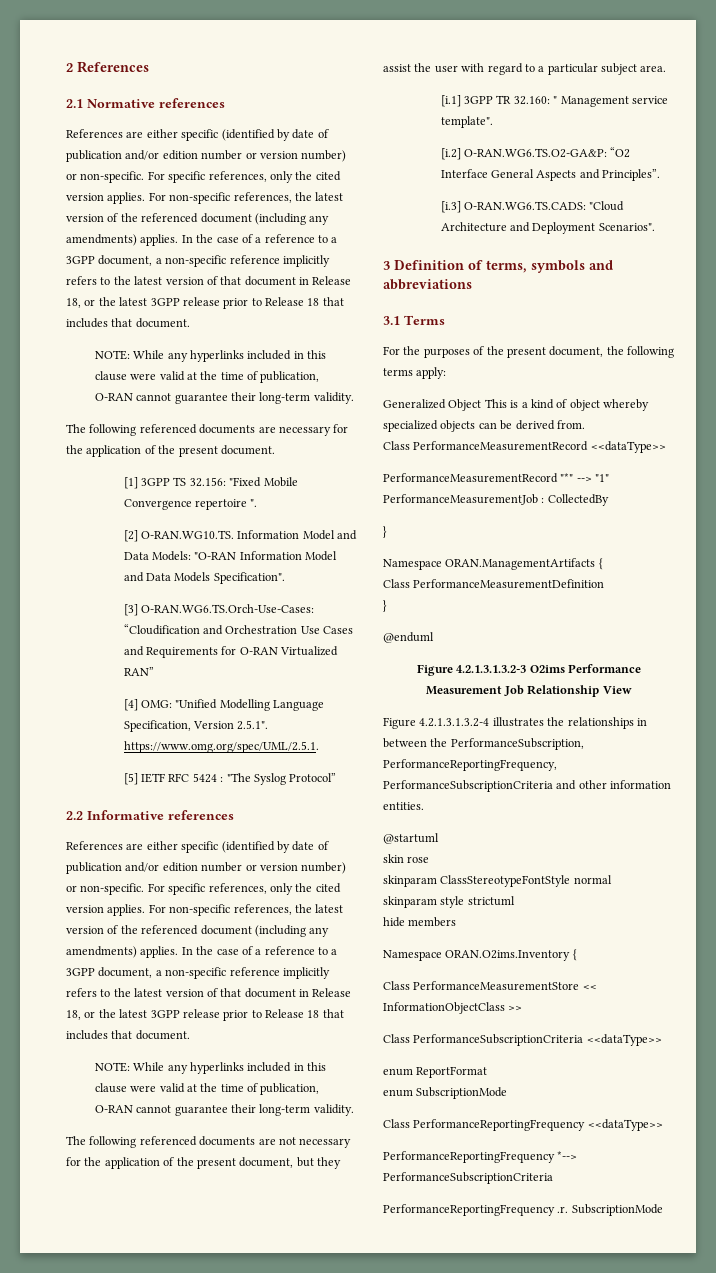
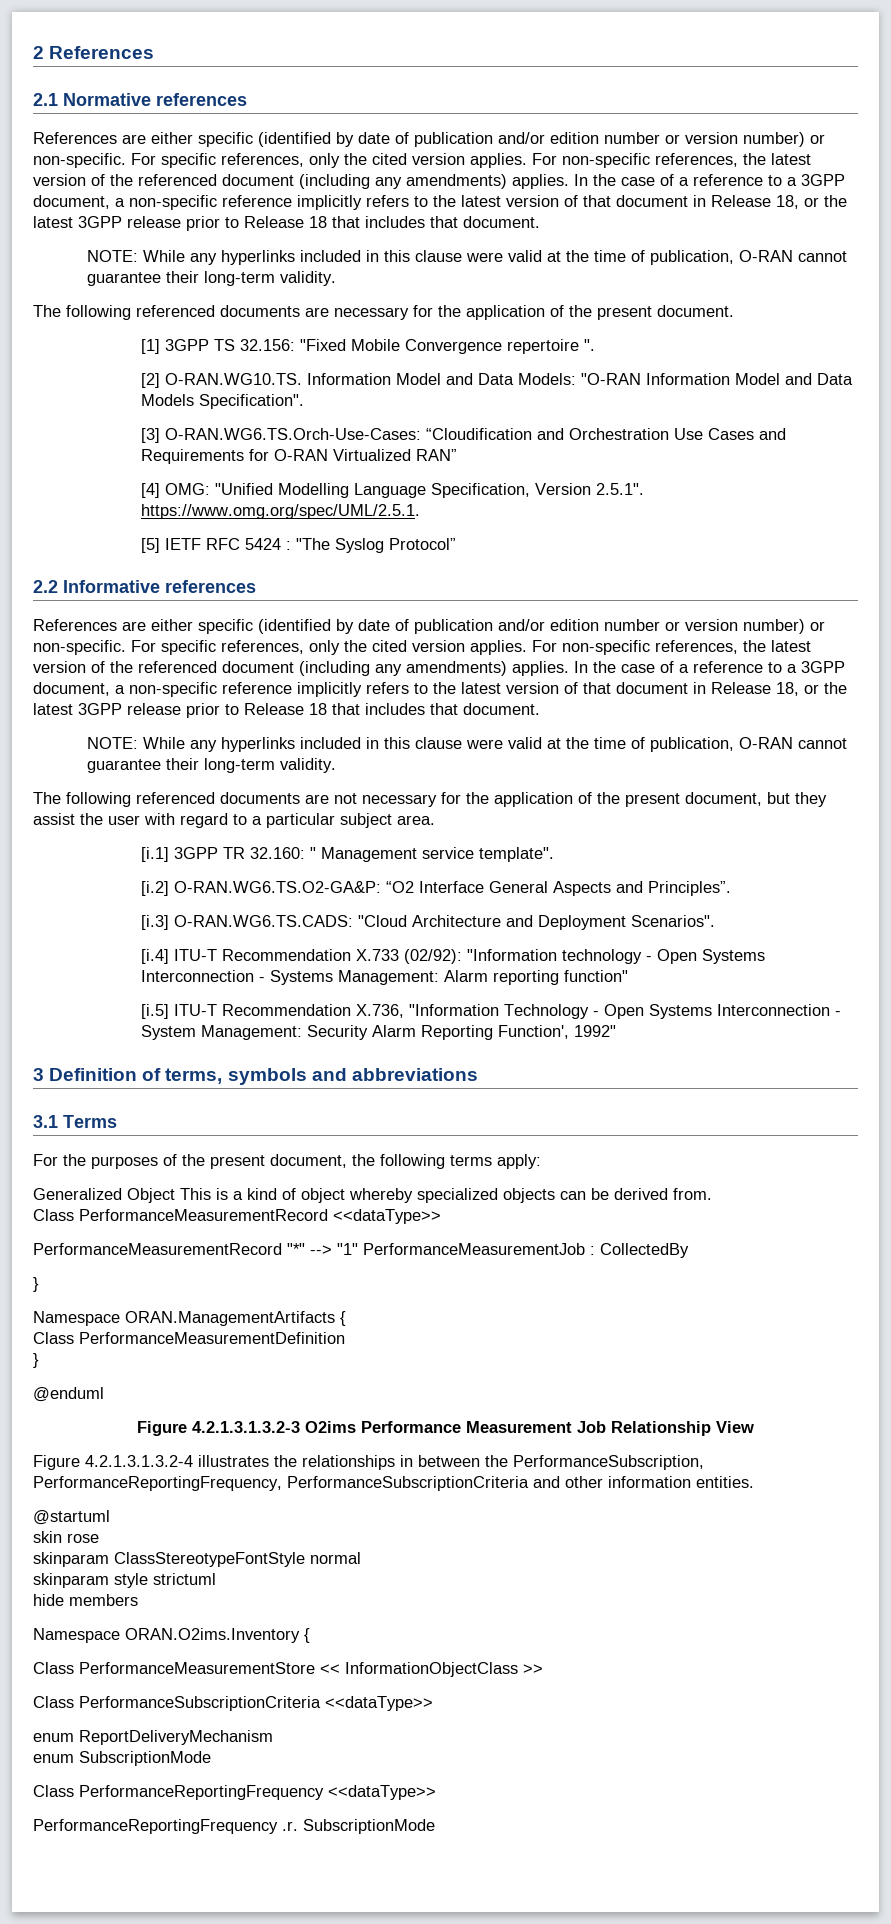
(655, 227) none -> [140,949,765,964] [140,970,628,985] [140,1004,841,1019] [140,1025,616,1040] // [i.4] ITU-T Recommendation X.733 (02/92): "Information technology - Open Systems Interconnection - Systems Management: Alarm reporting function" // [i.5] ITU-T Recommendation X.736, "Information Technology - Open Systems Interconnection - System Management: Security Alarm Reporting Function', 1992"
[416,1066,488,1078] ReportFormat -> [79,1730,273,1745] ReportDeliveryMechanism
[383,1151,578,1163] [383,1172,553,1184] // PerformanceReportingFrequency *--> PerformanceSubscriptionCriteria -> (436, 1792) none

